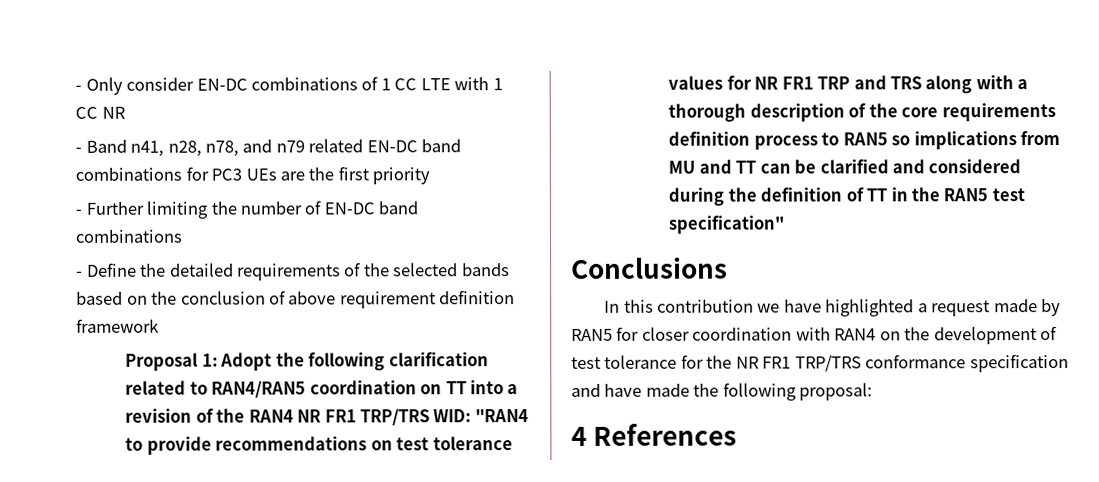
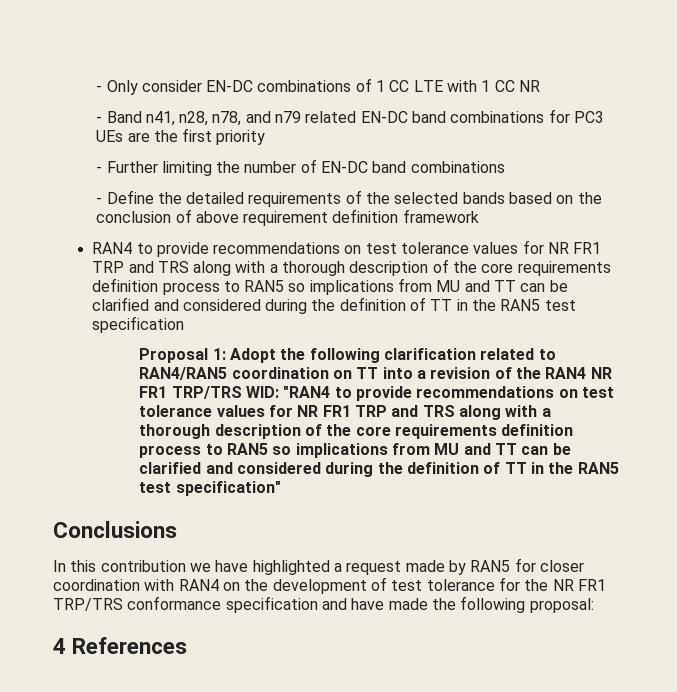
(160, 325) none -> [92,240,602,257] [92,259,611,276] [92,278,568,295] [92,297,576,314] [92,316,185,333] // RAN4 to provide recommendations on test tolerance values for NR FR1 TRP and TRS along with a thorough description of the core requirements definition process to RAN5 so implications from MU and TT can be clarified and considered during the definition of TT in the RAN5 test specification

